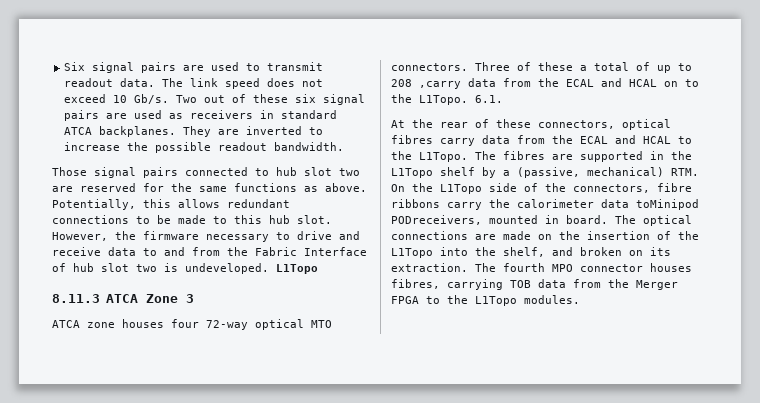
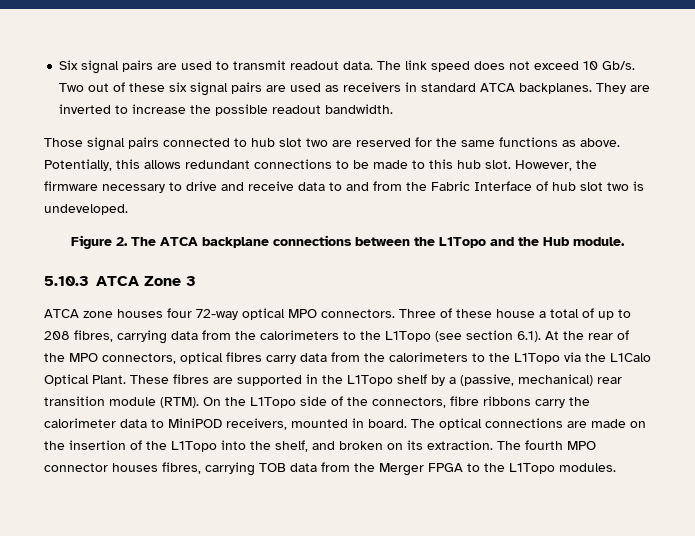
[276,264,318,274] [52,294,100,303] L1Topo // 8.11.3 -> [70,235,625,249] [44,276,89,286] // Figure 2. The ATCA backplane connections between the L1Topo and the Hub module. // 5.10.3
[311,320,332,328] MTO -> [288,309,317,318] MPO
(573, 66) none -> [496,309,535,318] house
[419,78,699,89] [391,94,503,105] ,carry data from the ECAL and HCAL on to the L1Topo. 6.1. // -> [74,330,541,344] fibres, carrying data from the calorimeters to the L1Topo (see section 6.1).
[496,119,531,128] these -> [44,353,98,362] the MPO
[580,135,692,144] [391,151,496,162] ECAL and HCAL to the L1Topo. The -> [389,352,651,364] [44,374,169,386] calorimeters to the L1Topo via the L1Calo Optical Plant. These
[671,168,699,176] RTM. -> [597,377,622,384] [44,396,199,408] rear transition module (RTM).
[636,199,699,210] [391,215,482,225] toMinipod PODreceivers, -> [151,418,287,430] to MiniPOD receivers,

